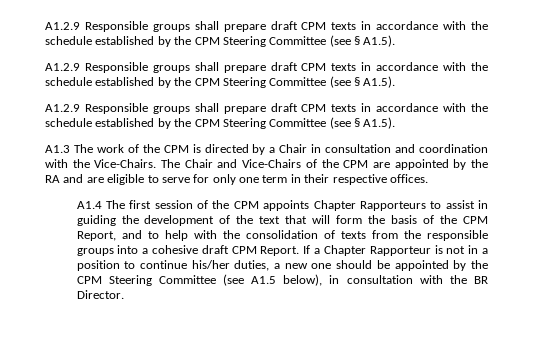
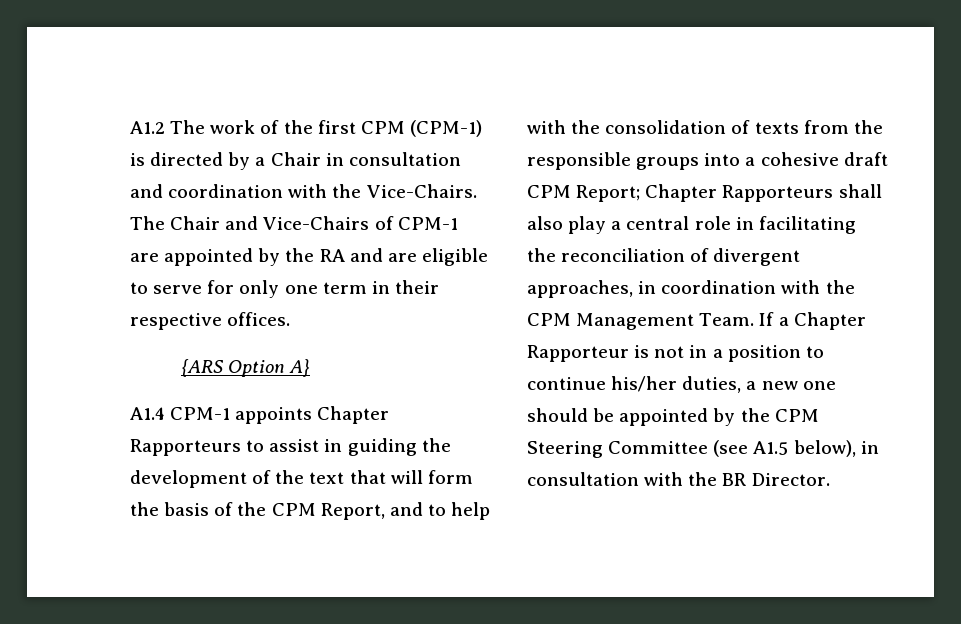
[45,21,489,32] [45,35,396,47] [45,62,489,73] [45,76,396,88] [45,103,489,114] [45,117,396,129] [45,145,70,153] A1.2.9 Responsible groups shall prepare draft CPM texts in accordance with the schedule established by the CPM Steering Committee (see § A1.5). // A1.2.9 Responsible groups shall prepare draft CPM texts in accordance with the schedule established by the CPM Steering Committee (see § A1.5). // A1.2.9 Responsible groups shall prepare draft CPM texts in accordance with the schedule established by the CPM Steering Committee (see § A1.5). // A1.3 -> [130,121,165,134] A1.2
[163,145,189,153] CPM -> [317,120,482,137] first CPM (CPM-1)
[321,159,369,168] the CPM -> [397,217,458,230] CPM-1
[76,200,259,209] A1.4 The first session of the CPM -> [180,359,311,377] [130,407,231,420] {ARS Option A} // A1.4 CPM-1
[260,246,300,256] Report. -> [576,184,882,202] [527,216,856,234] [527,248,801,266] [527,280,855,298] [527,313,755,330] Report; Chapter Rapporteurs shall also play a central role in facilitating the reconciliation of divergent approaches, in coordination with the CPM Management Team.

